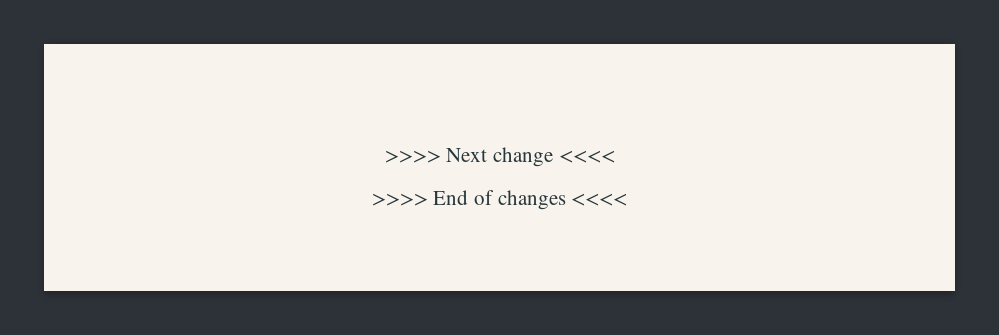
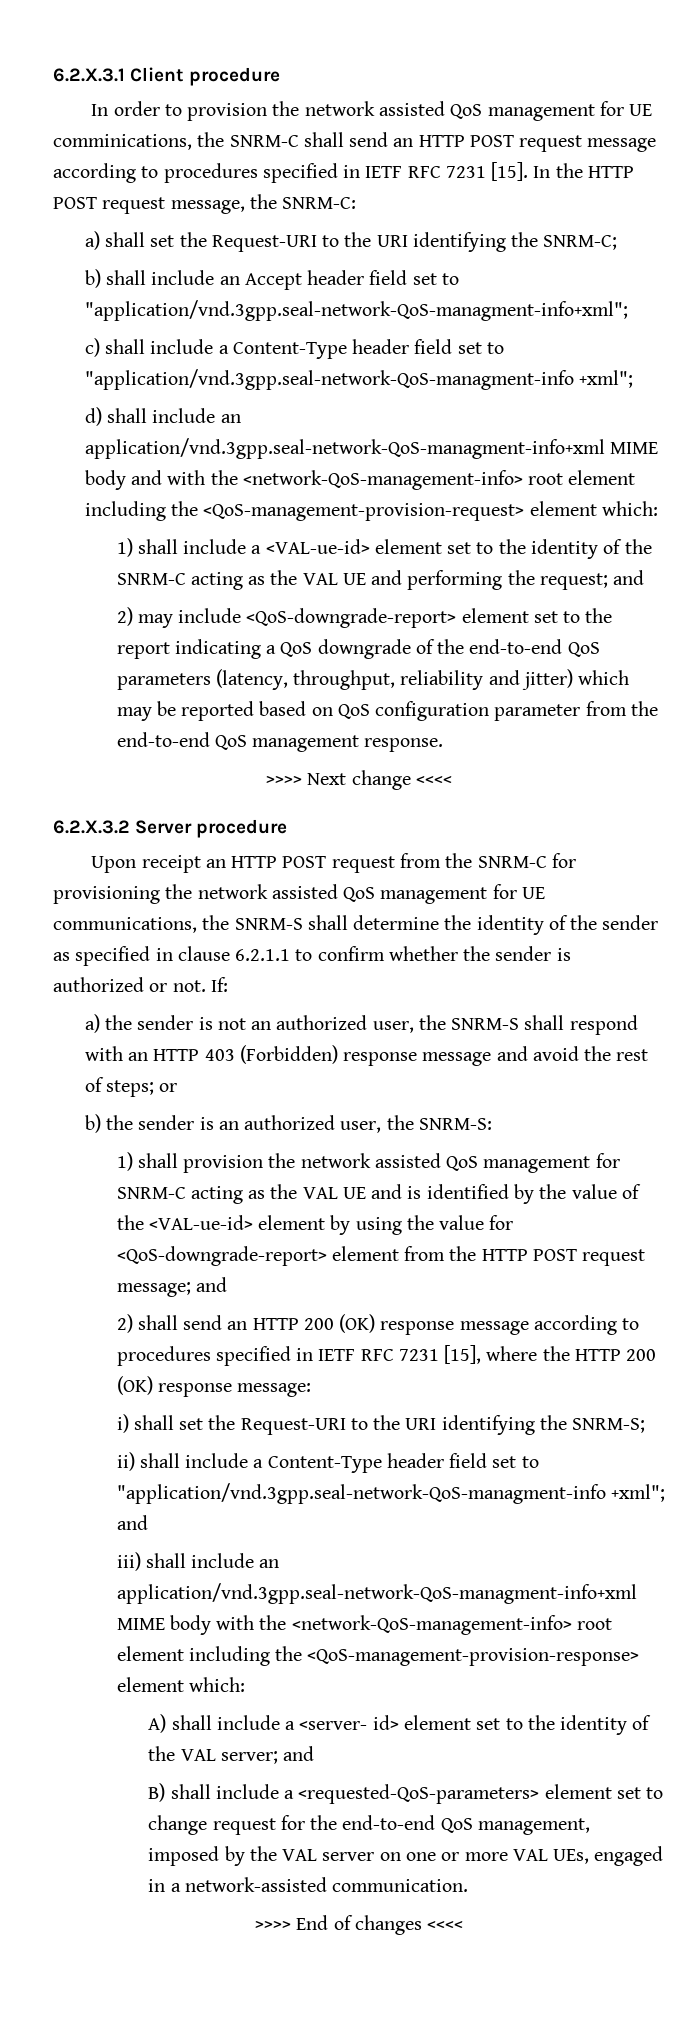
[384,147,615,167] >>>> Next change <<<< -> [53,67,281,86] [91,101,653,121] [53,132,657,152] [53,162,634,183] [53,194,357,214] [84,231,618,252] [84,269,459,290] [84,300,628,321] [84,338,504,359] [84,369,634,390] [84,407,241,426] [84,438,659,459] [84,470,636,490] [84,501,658,521] [116,538,652,559] [116,570,645,590] [116,607,613,628] [116,639,600,659] [116,669,630,690] [116,701,658,721] [116,732,444,752] [266,770,452,790] [53,819,288,838] [91,853,576,873] [53,884,545,904] [53,915,659,935] [53,946,571,966] [53,977,228,992] [84,1014,638,1035] [84,1045,649,1066] [84,1077,178,1097] [84,1114,492,1133] [116,1152,620,1173] [116,1184,641,1204] [116,1215,514,1235] [116,1246,646,1266] [116,1277,227,1297] [116,1314,640,1335] [116,1345,657,1366] [116,1376,312,1397] [116,1414,646,1435] [116,1452,539,1473] [116,1483,665,1504] [116,1515,148,1530] [116,1552,280,1571] [116,1583,637,1604] [116,1615,612,1635] [116,1646,640,1666] [116,1677,245,1692] [148,1714,652,1735] [148,1746,315,1764] [148,1783,664,1804] [148,1815,590,1835] [148,1846,664,1866] [148,1877,469,1892] 6.2.X.3.1 Client procedure // In order to provision the network assisted QoS management for UE comminications, the SNRM-C shall send an HTTP POST request message according to procedures specified in IETF RFC 7231 [15]. In the HTTP POST request message, the SNRM-C: // a) shall set the Request-URI to the URI identifying the SNRM-C; // b) shall include an Accept header field set to "application/vnd.3gpp.seal-network-QoS-managment-info+xml"; // c) shall include a Content-Type header field set to "application/vnd.3gpp.seal-network-QoS-managment-info +xml"; // d) shall include an application/vnd.3gpp.seal-network-QoS-managment-info+xml MIME body and with the <network-QoS-management-info> root element including the <QoS-management-provision-request> element which: // 1) shall include a <VAL-ue-id> element set to the identity of the SNRM-C acting as the VAL UE and performing the request; and // 2) may include <QoS-downgrade-report> element set to the report indicating a QoS downgrade of the end-to-end QoS parameters (latency, throughput, reliability and jitter) which may be reported based on QoS configuration parameter from the end-to-end QoS management response. // >>>> Next change <<<< // 6.2.X.3.2 Server procedure // Upon receipt an HTTP POST request from the SNRM-C for provisioning the network assisted QoS management for UE communications, the SNRM-S shall determine the identity of the sender as specified in clause 6.2.1.1 to confirm whether the sender is authorized or not. If: // a) the sender is not an authorized user, the SNRM-S shall respond with an HTTP 403 (Forbidden) response message and avoid the rest of steps; or // b) the sender is an authorized user, the SNRM-S: // 1) shall provision the network assisted QoS management for SNRM-C acting as the VAL UE and is identified by the value of the <VAL-ue-id> element by using the value for <QoS-downgrade-report> element from the HTTP POST request message; and // 2) shall send an HTTP 200 (OK) response message according to procedures specified in IETF RFC 7231 [15], where the HTTP 200 (OK) response message: // i) shall set the Request-URI to the URI identifying the SNRM-S; // ii) shall include a Content-Type header field set to "application/vnd.3gpp.seal-network-QoS-managment-info +xml"; and // iii) shall include an application/vnd.3gpp.seal-network-QoS-managment-info+xml MIME body with the <network-QoS-management-info> root element including the <QoS-management-provision-response> element which: // A) shall include a <server- id> element set to the identity of the VAL server; and // B) shall include a <requested-QoS-parameters> element set to change request for the end-to-end QoS management, imposed by the VAL server on one or more VAL UEs, engaged in a network-assisted communication.

